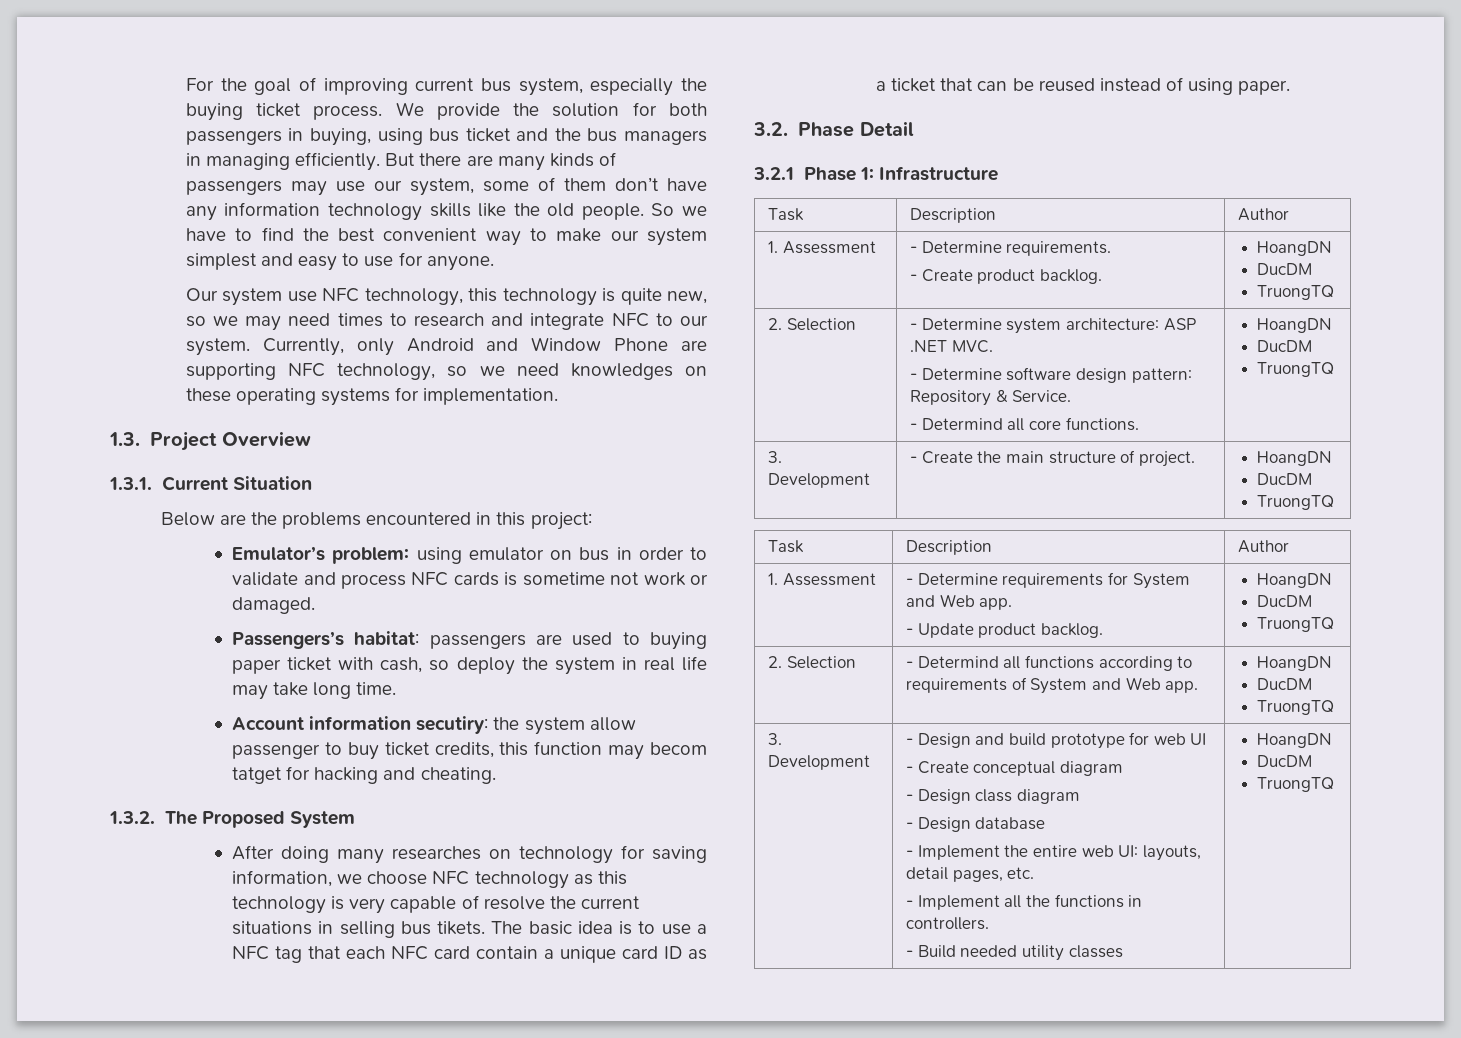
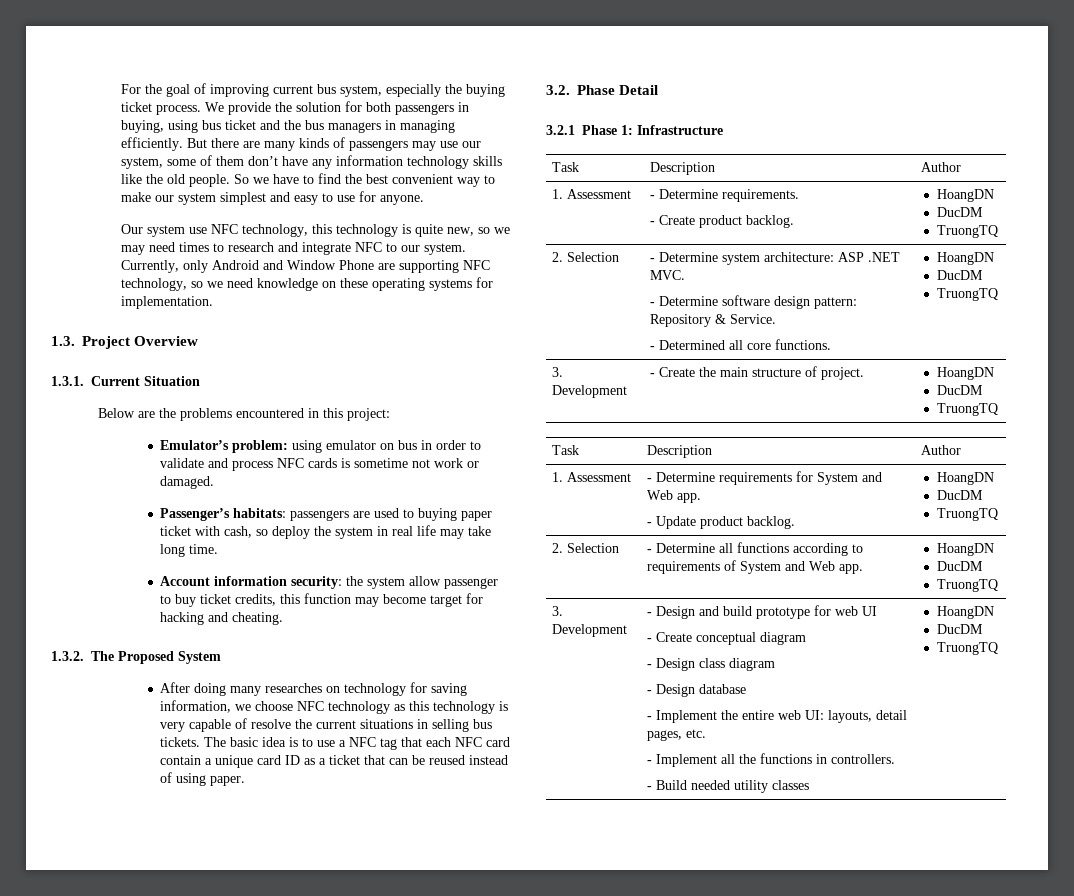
[570,363,673,380] knowledges -> [257,278,319,291] knowledge
[232,631,420,649] Passengers’s habitat: -> [160,508,287,521] Passenger’s habitats:
[416,716,489,734] secutiry: -> [291,576,343,589] security:
[649,742,707,755] [232,767,283,784] becom tatget -> [383,594,463,607] become target
[437,921,486,935] tikets. -> [160,737,201,747] tickets.
[921,418,1003,430] Determind -> [659,340,726,350] Determined
[917,656,999,668] Determind -> [656,543,716,553] Determine

